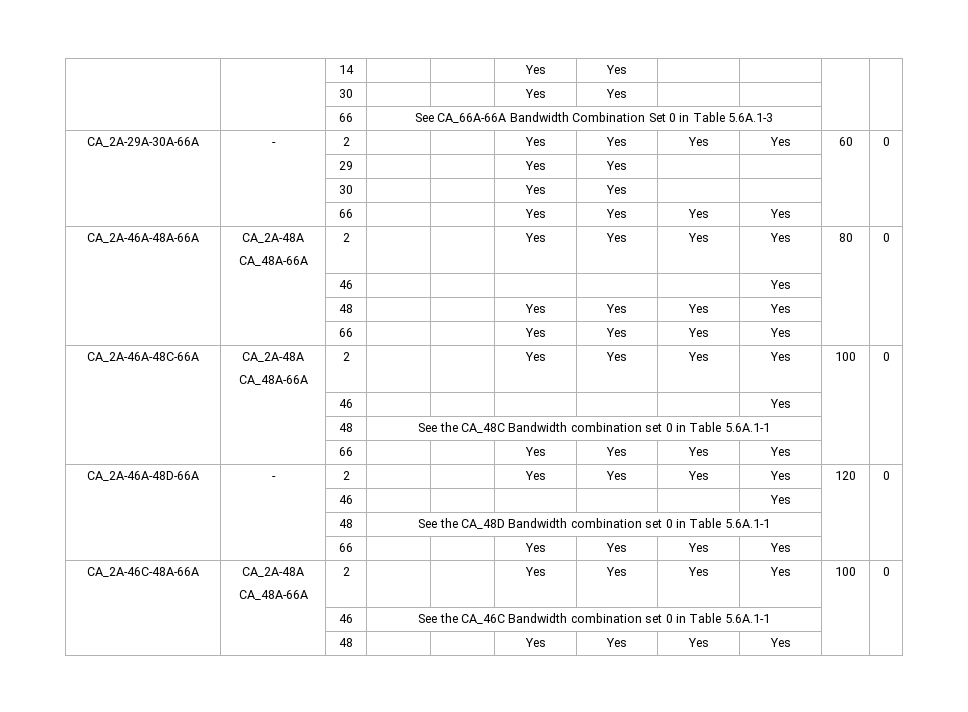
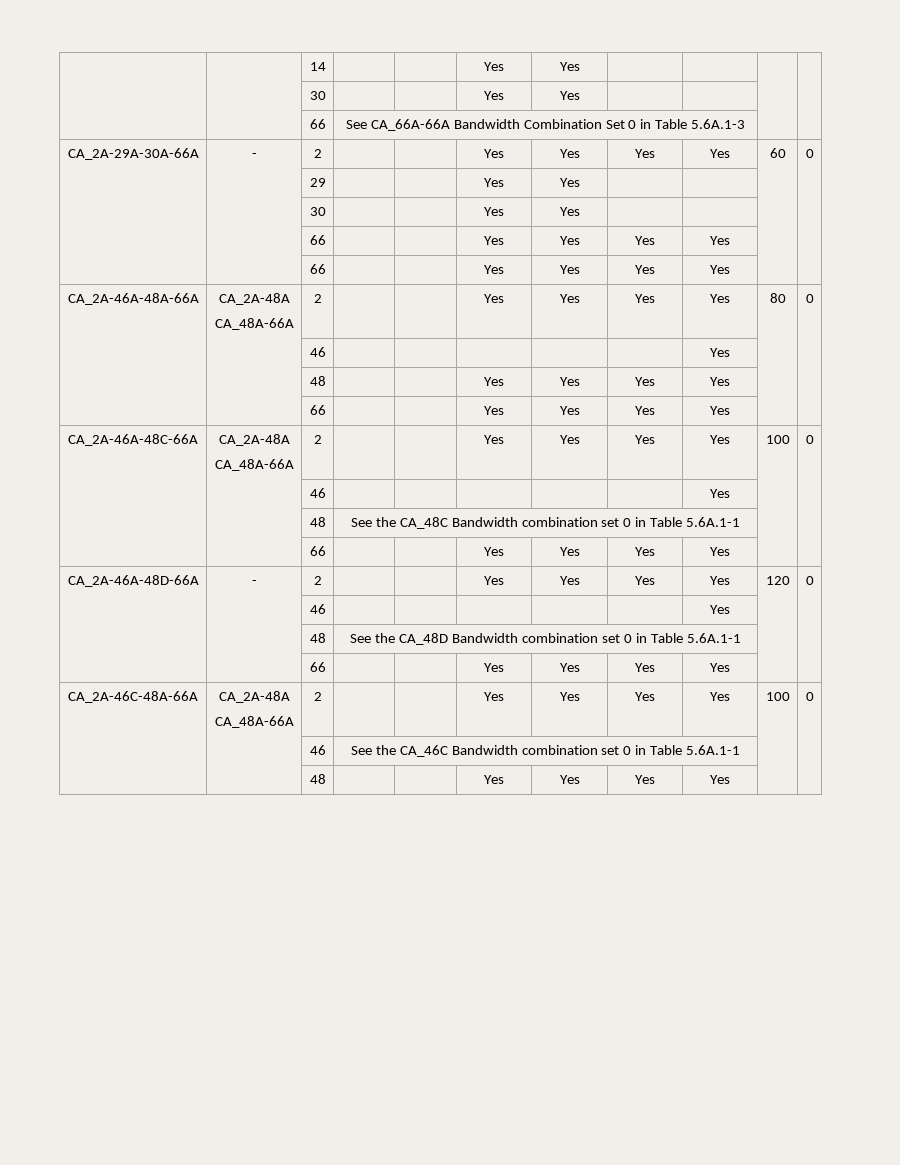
(791, 213) none -> [309,264,326,274] [484,265,504,274] [559,265,580,274] [635,265,655,274] [710,265,730,274] // | | 66 | | | Yes | Yes | Yes | Yes | |

